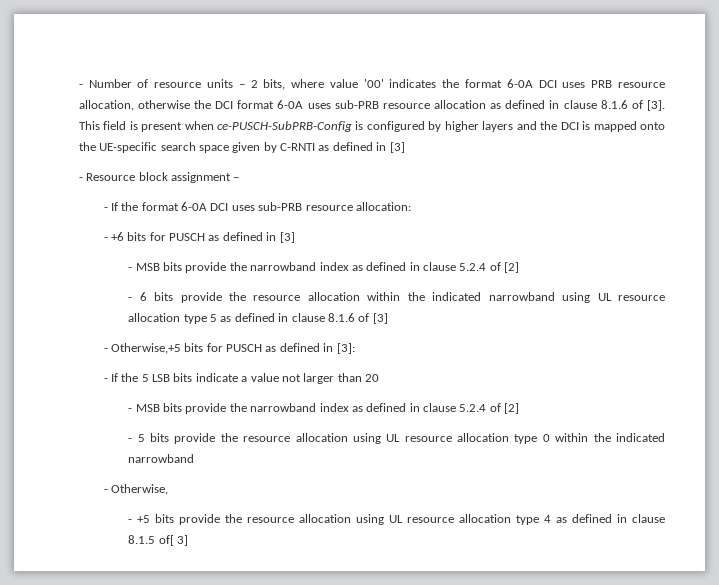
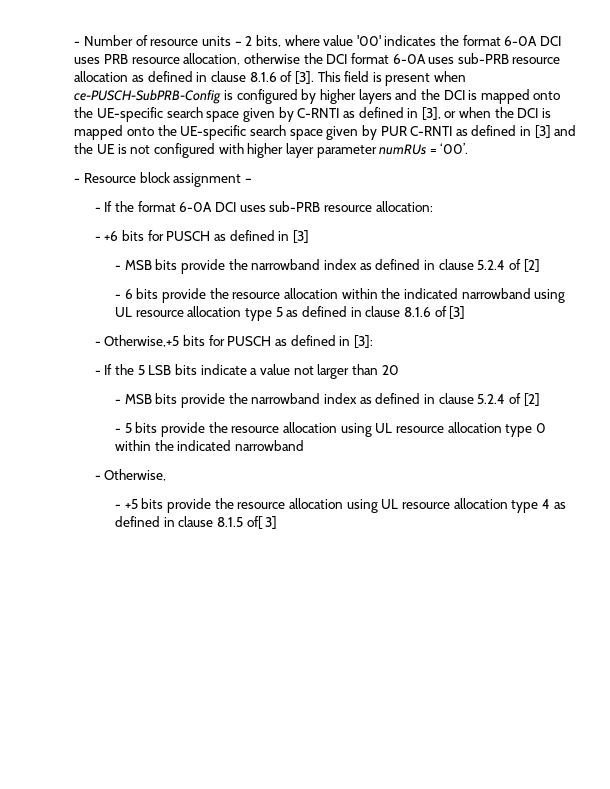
[389,142,405,153] [3] -> [421,107,552,120] [74,125,577,140] [74,143,469,158] [3], or when the DCI is mapped onto the UE-specific search space given by PUR C-RNTI as defined in [3] and the UE is not configured with higher layer parameter numRUs = ‘00’.

